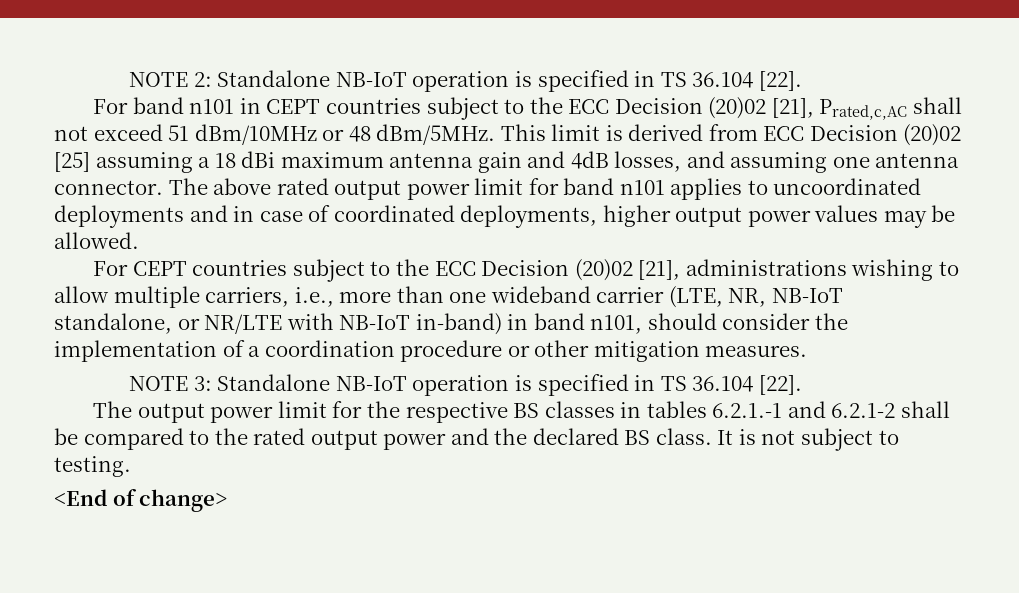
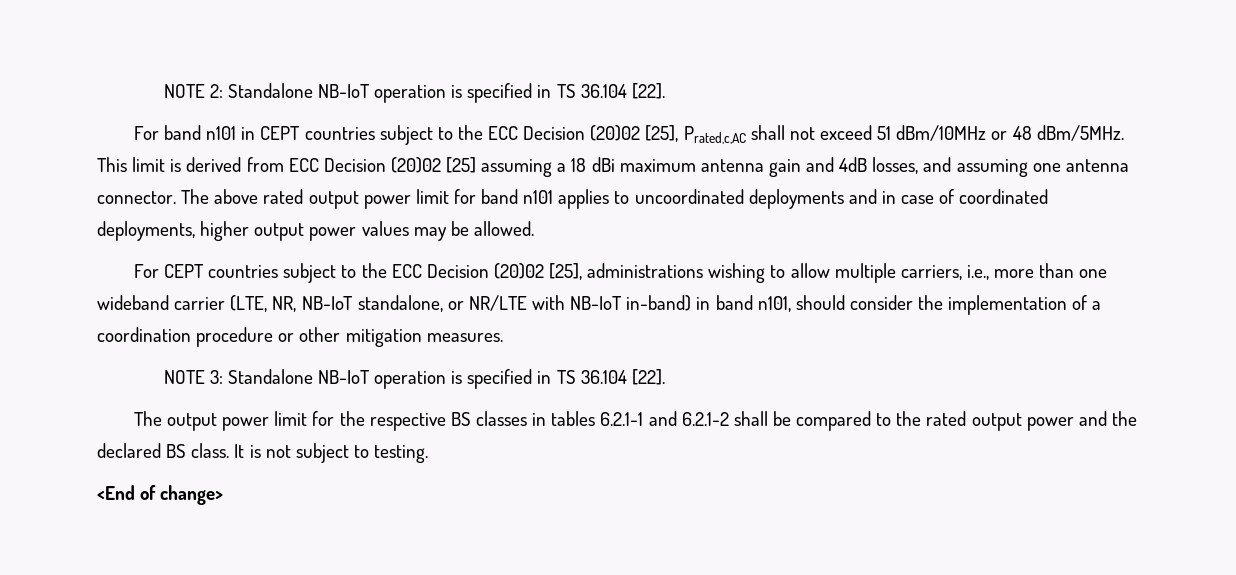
[771,98,814,118] [21], -> [645,125,679,142] [25],
[638,260,681,280] [21], -> [549,263,583,280] [25],
[712,403,783,418] 6.2.1.-1 -> [600,412,644,426] 6.2.1-1

